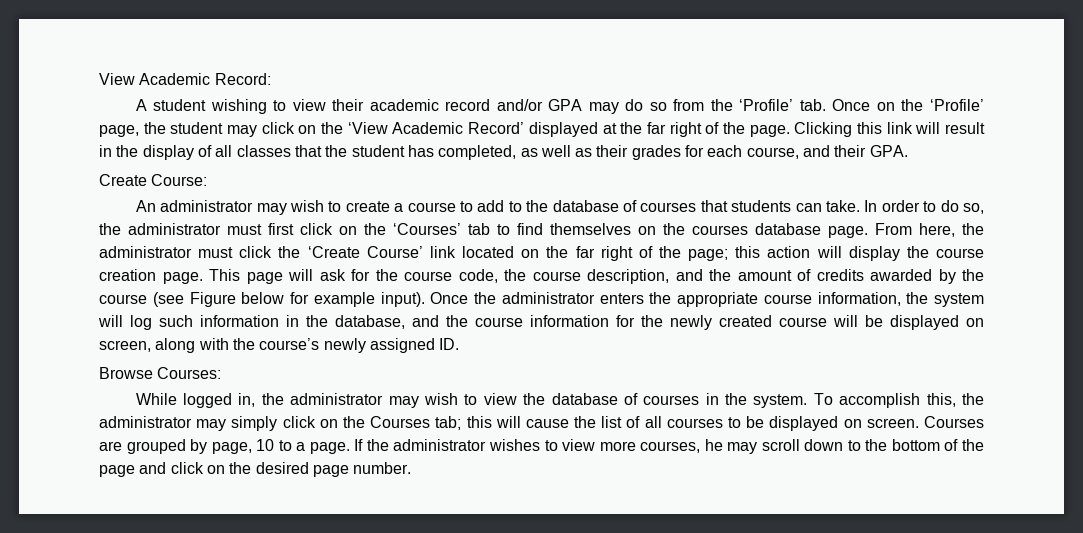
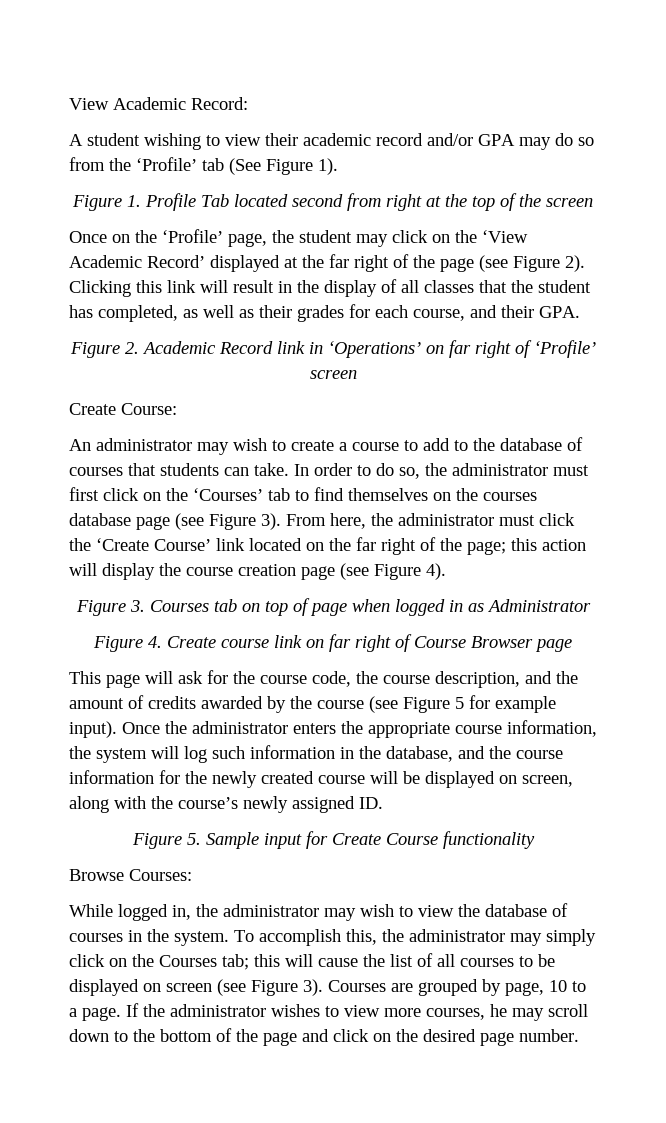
[799,99,826,111] tab. -> [202,158,338,175] [72,193,593,211] tab (See Figure 1). // Figure 1. Profile Tab located second from right at the top of the screen //
[749,125,790,137] page. -> [440,255,585,272] page (see Figure 2).
(908, 151) none -> [69,340,596,358] [309,370,357,379] // Figure 2. Academic Record link in ‘Operations’ on far right of ‘Profile’ screen
[828,226,868,238] page. -> [136,513,281,530] page (see Figure 3).
[162,272,203,284] page. -> [301,563,446,580] [75,598,591,616] [93,634,572,652] page (see Figure 4). // Figure 3. Courses tab on top of page when logged in as Administrator // Figure 4. Create course link on far right of Course Browser page //
[241,292,285,304] below -> [455,697,464,709] 5
(460, 344) none -> [131,831,535,849] // Figure 5. Sample input for Create Course functionality
[866,418,919,428] screen. -> [166,979,323,996] screen (see Figure 3).

